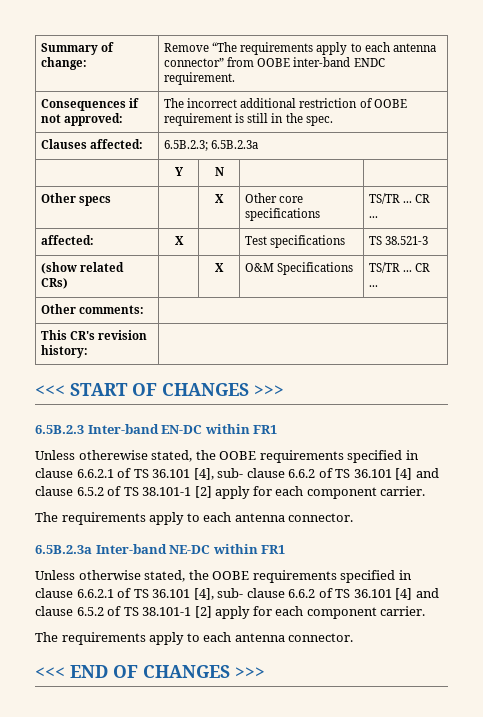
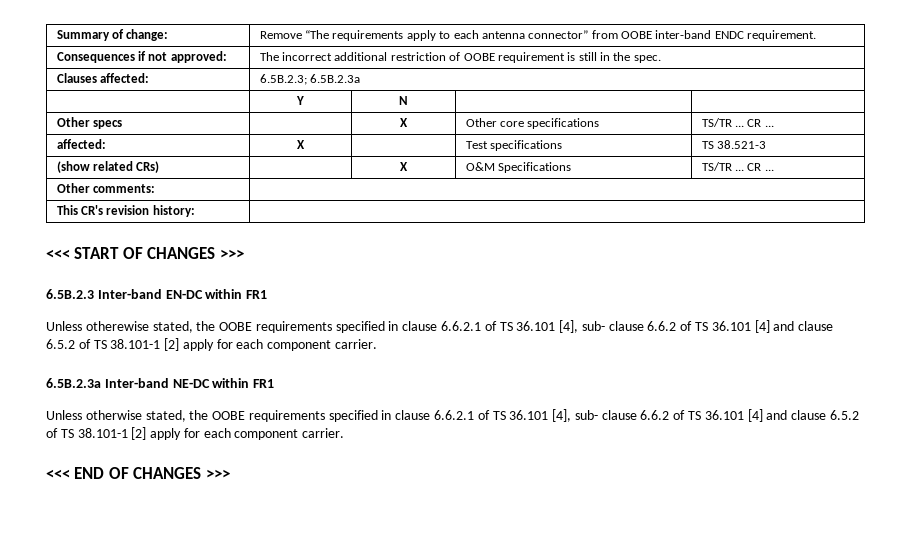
[35,512,354,525] // The requirements apply to each antenna connector. -> (378, 344) none
[35,632,354,645] // The requirements apply to each antenna connector. -> (345, 433) none

